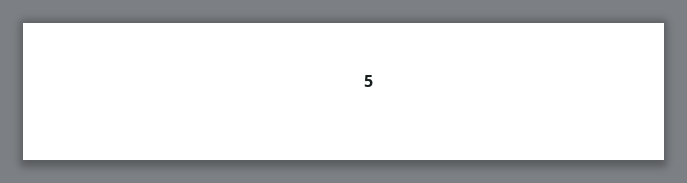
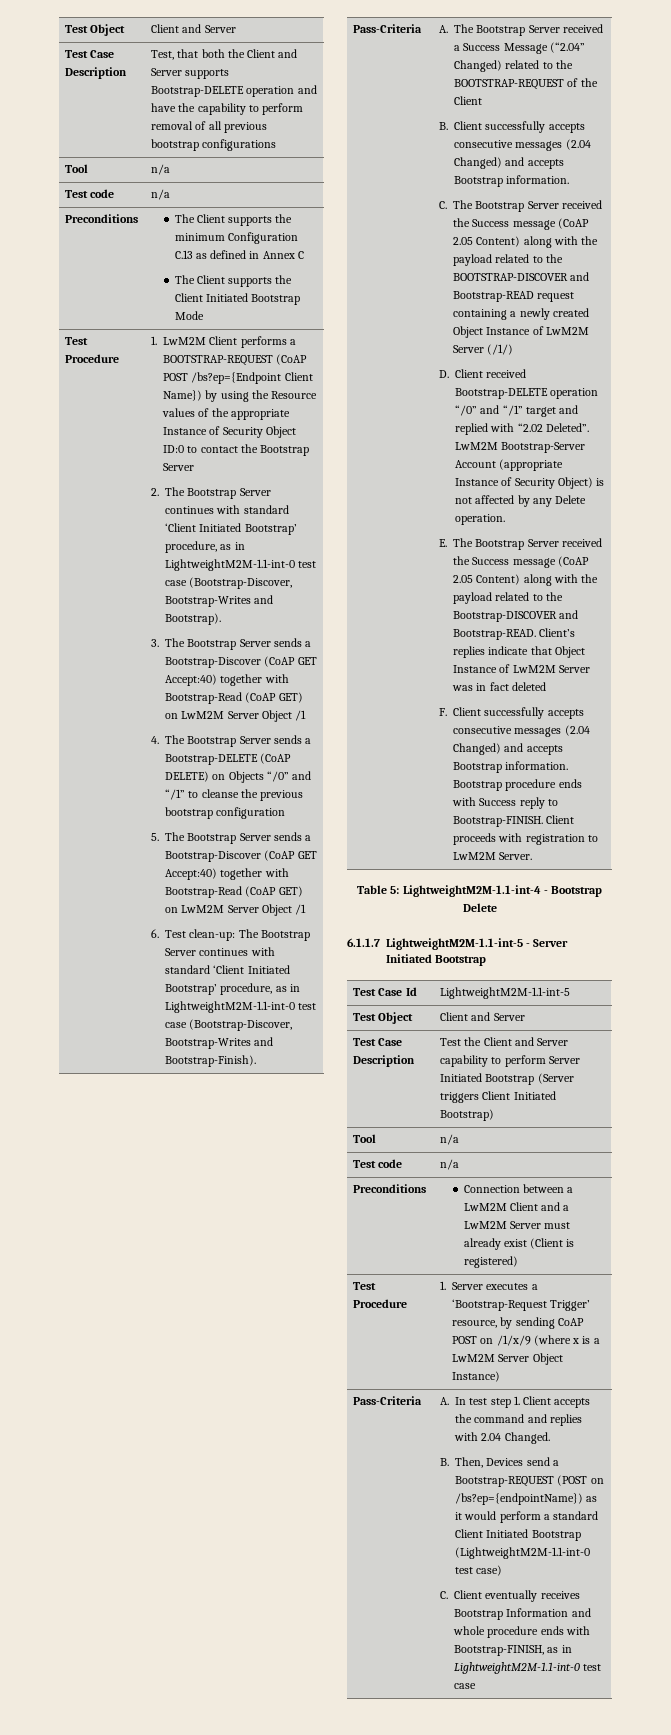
[363,75,373,87] 5 -> [65,24,126,36] [151,24,236,33] [65,50,115,58] [65,67,128,79] [151,49,298,60] [151,68,230,79] [151,85,317,97] [151,103,304,115] [151,121,267,133] [151,139,277,151] [65,164,89,173] [151,164,171,175] [65,189,115,198] [151,189,171,200] [65,214,139,223] [174,214,293,226] [174,232,298,244] [174,250,304,259] [174,275,293,287] [174,293,301,305] [174,311,204,320] [65,337,89,345] [65,354,120,363] [151,336,296,348] [163,354,308,366] [163,372,313,384] [163,390,318,402] [162,408,290,420] [163,426,296,438] [163,444,310,456] [163,463,195,471] [151,487,271,499] [165,505,289,514] [165,523,297,535] [165,541,245,553] [165,559,317,571] [165,577,293,589] [165,595,274,607] [165,613,222,625] [151,638,312,650] [165,656,317,668] [165,674,289,686] [165,692,303,704] [165,710,307,722] [151,735,312,747] [165,753,292,765] [165,771,312,783] [165,789,304,801] [165,807,286,819] [151,832,312,844] [165,850,317,862] [165,868,289,880] [165,886,303,898] [165,904,307,916] [151,929,310,941] [165,947,275,956] [165,965,290,974] [165,983,300,995] [165,1001,317,1013] [165,1019,293,1031] [165,1037,274,1049] [165,1055,257,1067] [353,24,423,33] [439,24,603,36] [454,42,585,54] [454,60,573,72] [454,78,598,90] [454,96,483,105] [439,121,585,133] [454,139,591,151] [454,157,564,169] [454,175,570,187] [439,200,602,212] [453,218,589,230] [453,236,599,248] [453,254,563,266] [453,272,590,281] [453,291,575,302] [453,308,589,320] [453,326,589,338] [453,344,514,355] [439,369,527,378] [455,388,599,399] [455,405,579,417] [455,423,589,435] [455,442,586,453] [455,459,564,471] [455,477,605,489] [455,495,587,507] [455,514,506,525] [439,538,602,550] [453,556,589,568] [453,574,599,586] [453,592,563,604] [453,610,579,622] [453,628,576,640] [453,646,585,658] [453,664,590,673] [452,682,546,691] [439,707,584,719] [453,725,590,737] [453,743,563,755] [453,761,569,773] [453,779,582,791] [452,797,558,809] [453,815,575,827] [453,833,598,845] [453,852,533,860] [357,885,602,897] [462,903,497,912] [347,938,569,950] [386,954,487,966] [353,987,417,996] [440,987,571,999] [353,1012,414,1024] [440,1012,525,1021] [353,1038,403,1046] [353,1055,416,1067] [440,1037,569,1046] [440,1055,580,1067] [440,1073,574,1085] [440,1091,556,1103] [440,1109,495,1121] [353,1134,377,1143] [440,1134,460,1145] [353,1159,403,1168] [440,1159,460,1170] [353,1184,427,1193] [463,1184,574,1193] [463,1202,570,1211] [463,1221,571,1229] [463,1238,575,1250] [463,1256,518,1268] [353,1282,377,1290] [353,1299,408,1308] [440,1281,538,1290] [452,1299,591,1311] [452,1317,584,1329] [452,1335,600,1346] [452,1353,563,1365] [452,1371,501,1382] [353,1396,423,1405] [440,1396,591,1408] [455,1414,582,1426] [454,1432,550,1444] [440,1457,559,1468] [455,1475,604,1487] [455,1493,598,1505] [455,1511,599,1523] [455,1529,581,1541] [455,1547,591,1559] [455,1565,503,1576] [440,1590,580,1602] [454,1608,591,1620] [453,1626,590,1638] [454,1645,572,1656] [454,1662,602,1674] [454,1683,477,1689] Test Object | Client and Server // Test Case Description | Test, that both the Client and Server supports Bootstrap-DELETE operation and have the capability to perform removal of all previous bootstrap configurations // Tool | n/a // Test code | n/a // Preconditions | The Client supports the minimum Configuration C.13 as defined in Annex C // The Client supports the Client Initiated Bootstrap Mode // Test Procedure | 1. LwM2M Client performs a BOOTSTRAP-REQUEST (CoAP POST /bs?ep={Endpoint Client Name}) by using the Resource values of the appropriate Instance of Security Object ID:0 to contact the Bootstrap Server // 2. The Bootstrap Server continues with standard ‘Client Initiated Bootstrap’ procedure, as in LightweightM2M-1.1-int-0 test case (Bootstrap-Discover, Bootstrap-Writes and Bootstrap). // 3. The Bootstrap Server sends a Bootstrap-Discover (CoAP GET Accept:40) together with Bootstrap-Read (CoAP GET) on LwM2M Server Object /1 // 4. The Bootstrap Server sends a Bootstrap-DELETE (CoAP DELETE) on Objects “/0” and “/1” to cleanse the previous bootstrap configuration // 5. The Bootstrap Server sends a Bootstrap-Discover (CoAP GET Accept:40) together with Bootstrap-Read (CoAP GET) on LwM2M Server Object /1 // 6. Test clean-up: The Bootstrap Server continues with standard ‘Client Initiated Bootstrap’ procedure, as in LightweightM2M-1.1-int-0 test case (Bootstrap-Discover, Bootstrap-Writes and Bootstrap-Finish). // Pass-Criteria | A. The Bootstrap Server received a Success Message (“2.04” Changed) related to the BOOTSTRAP-REQUEST of the Client // B. Client successfully accepts consecutive messages (2.04 Changed) and accepts Bootstrap information. // C. The Bootstrap Server received the Success message (CoAP 2.05 Content) along with the payload related to the BOOTSTRAP-DISCOVER and Bootstrap-READ request containing a newly created Object Instance of LwM2M Server (/1/) // D. Client received Bootstrap-DELETE operation “/0” and “/1” target and replied with “2.02 Deleted”. LwM2M Bootstrap-Server Account (appropriate Instance of Security Object) is not affected by any Delete operation. // E. The Bootstrap Server received the Success message (CoAP 2.05 Content) along with the payload related to the Bootstrap-DISCOVER and Bootstrap-READ. Client’s replies indicate that Object Instance of LwM2M Server was in fact deleted // F. Client successfully accepts consecutive messages (2.04 Changed) and accepts Bootstrap information. Bootstrap procedure ends with Success reply to Bootstrap-FINISH. Client proceeds with registration to LwM2M Server. // Table 5: LightweightM2M-1.1-int-4 - Bootstrap Delete // 6.1.1.7 LightweightM2M-1.1-int-5 - Server Initiated Bootstrap // Test Case Id | LightweightM2M-1.1-int-5 // Test Object | Client and Server // Test Case Description | Test the Client and Server capability to perform Server Initiated Bootstrap (Server triggers Client Initiated Bootstrap) // Tool | n/a // Test code | n/a // Preconditions | Connection between a LwM2M Client and a LwM2M Server must already exist (Client is registered) // Test Procedure | 1. Server executes a ‘Bootstrap-Request Trigger’ resource, by sending CoAP POST on /1/x/9 (where x is a LwM2M Server Object Instance) // Pass-Criteria | A. In test step 1. Client accepts the command and replies with 2.04 Changed. // B. Then, Devices send a Bootstrap-REQUEST (POST on /bs?ep={endpointName}) as it would perform a standard Client Initiated Bootstrap (LightweightM2M-1.1-int-0 test case) // C. Client eventually receives Bootstrap Information and whole procedure ends with Bootstrap-FINISH, as in LightweightM2M-1.1-int-0 test case

